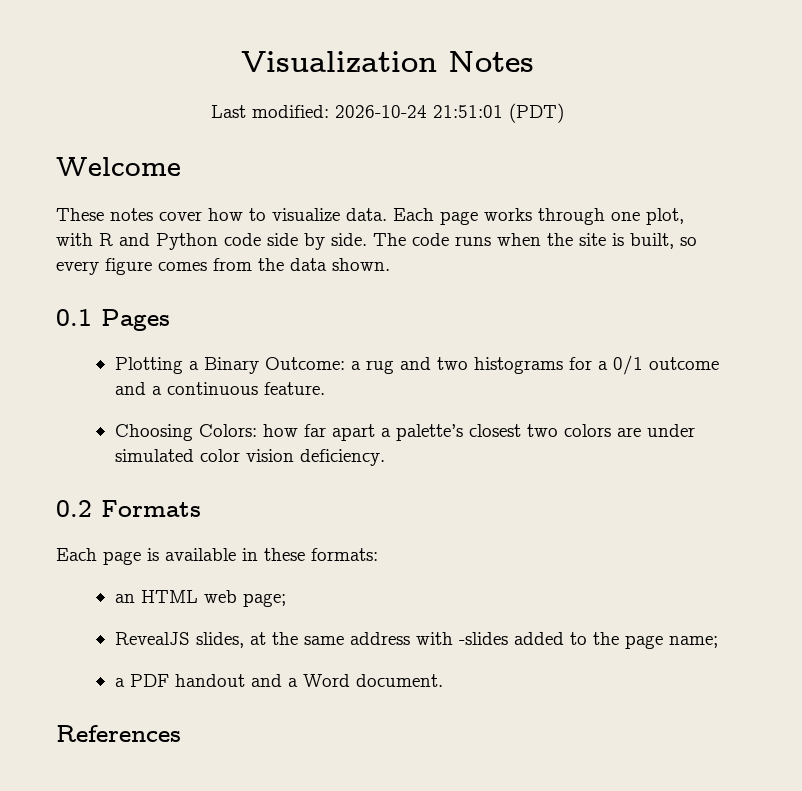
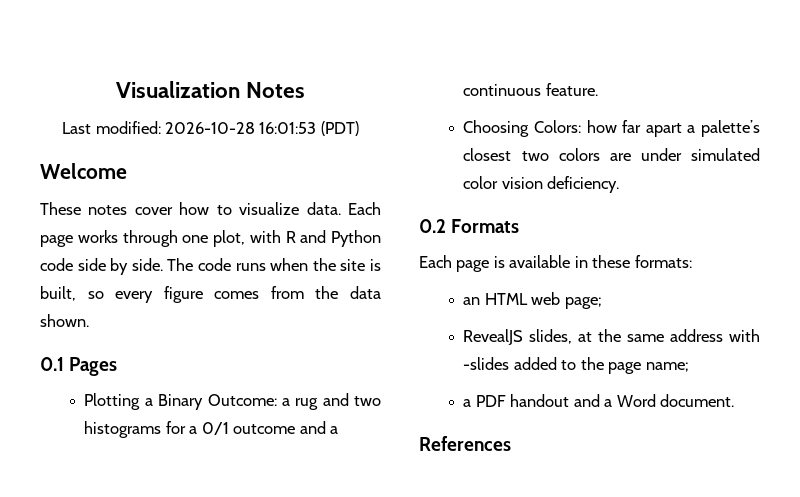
[335,105,503,118] 2026-10-24 21:51:01 -> [165,122,317,134] 2026-10-28 16:01:53

